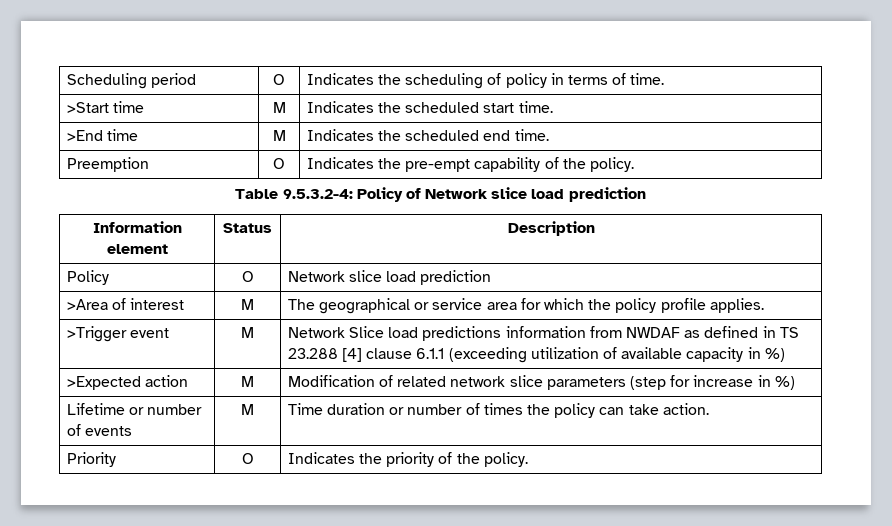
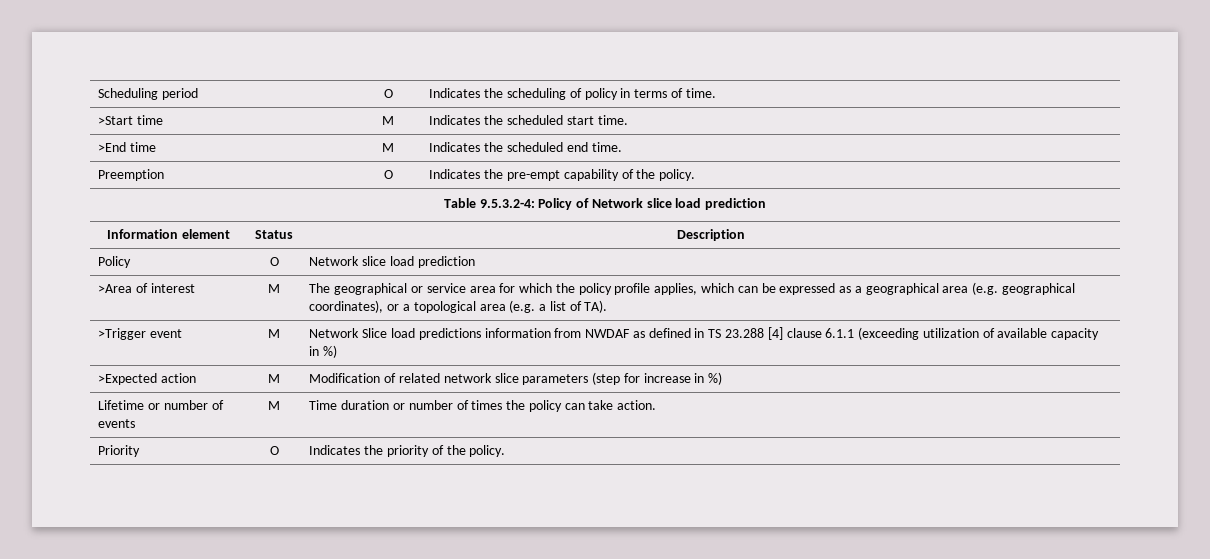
[709,298,764,313] applies. -> [654,282,1076,295] [309,300,608,313] applies, which can be expressed as a geographical area (e.g. geographical coordinates), or a topological area (e.g. a list of TA).

